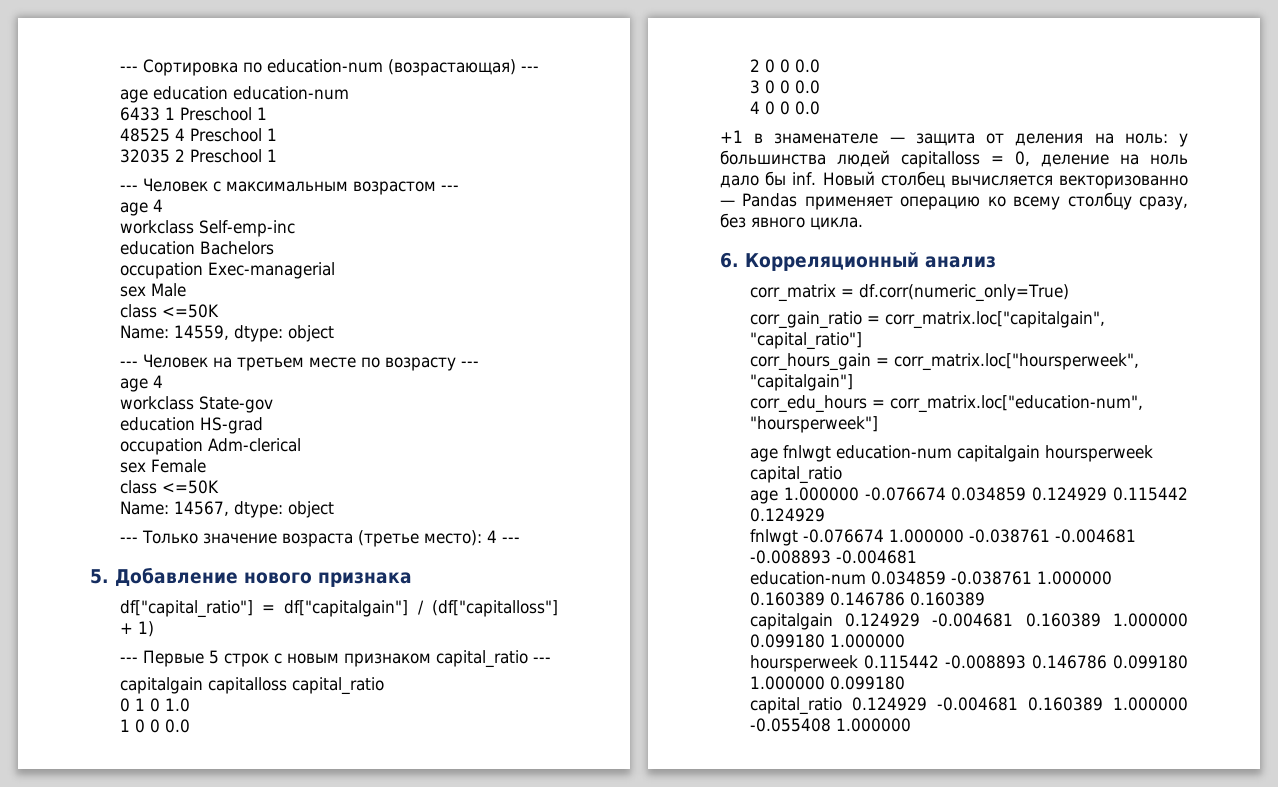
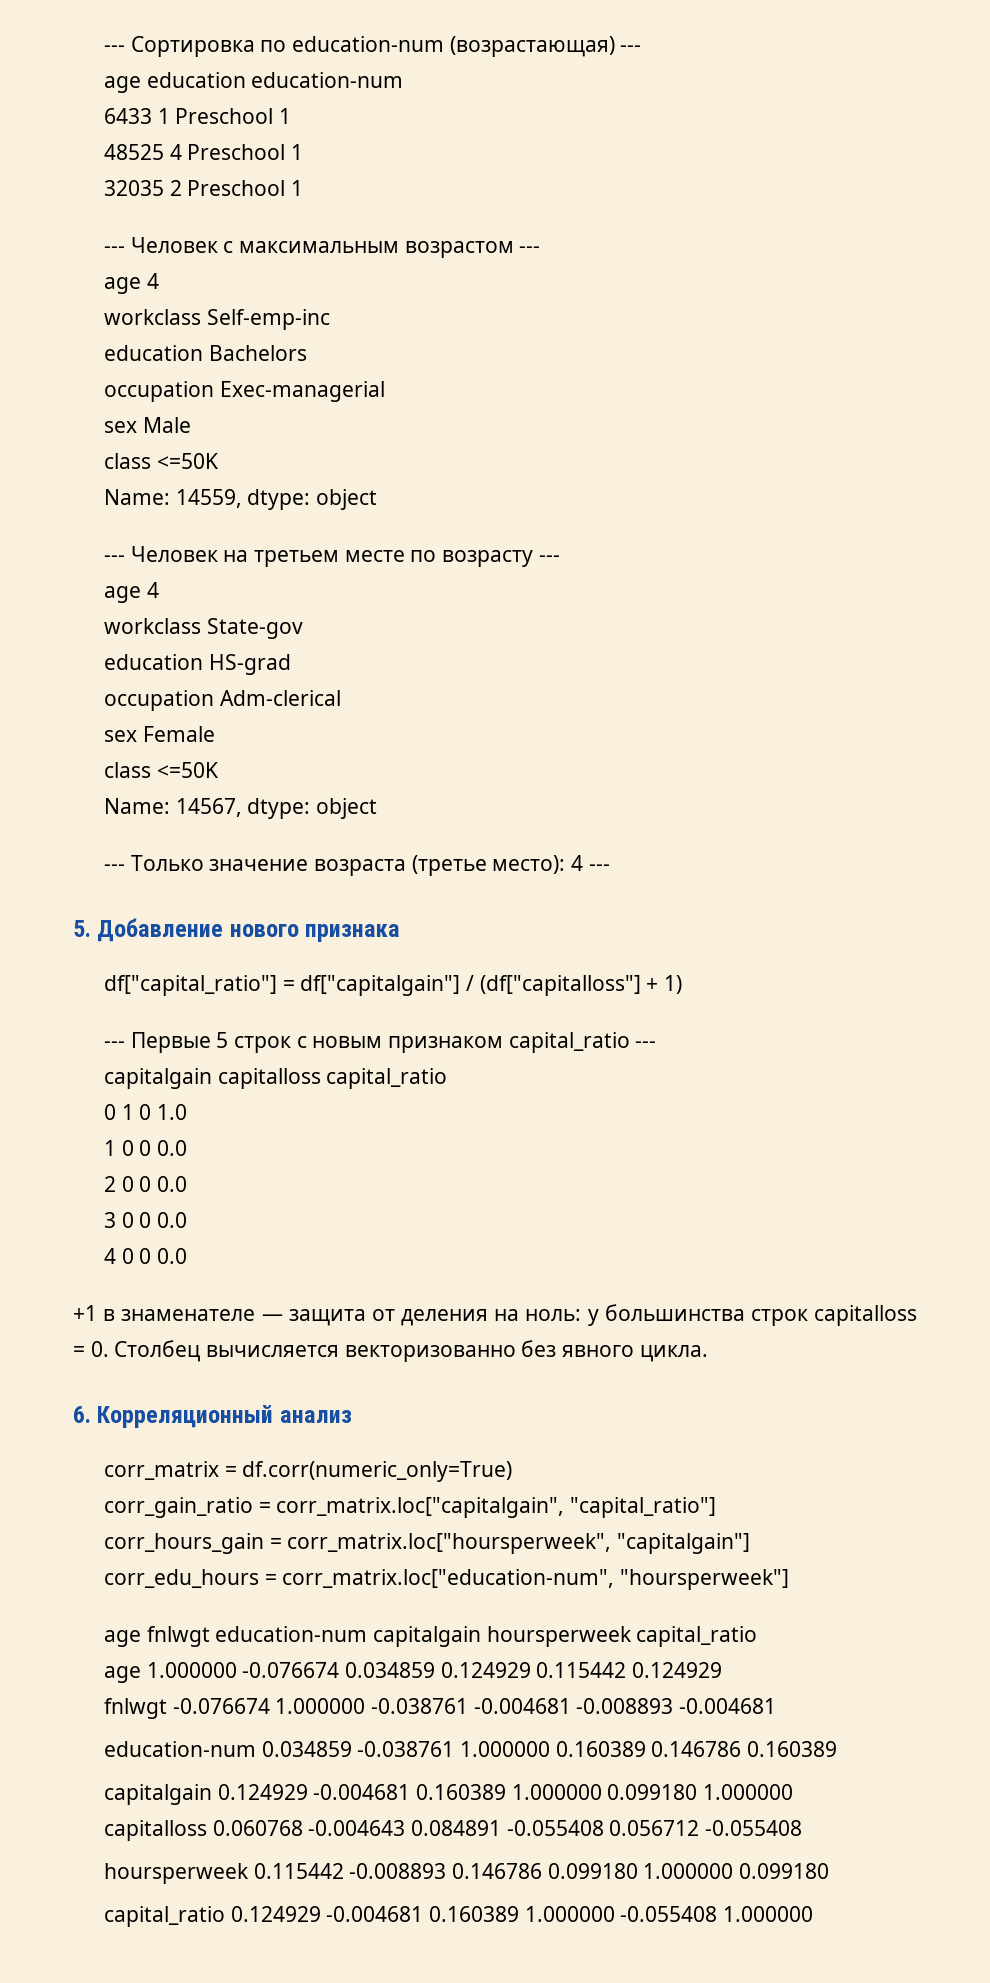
[837,150,890,167] людей -> [750,1309,808,1326] строк
[1015,151,1188,167] [720,171,1188,189] [720,192,1188,210] 0, деление на ноль дало бы inf. Новый столбец вычисляется векторизованно — Pandas применяет операцию ко всему столбцу сразу, -> [90,1340,516,1362] 0. Столбец вычисляется векторизованно
(905, 641) none -> [103,1820,802,1841] // capitalloss 0.060768 -0.004643 0.084891 -0.055408 0.056712 -0.055408

